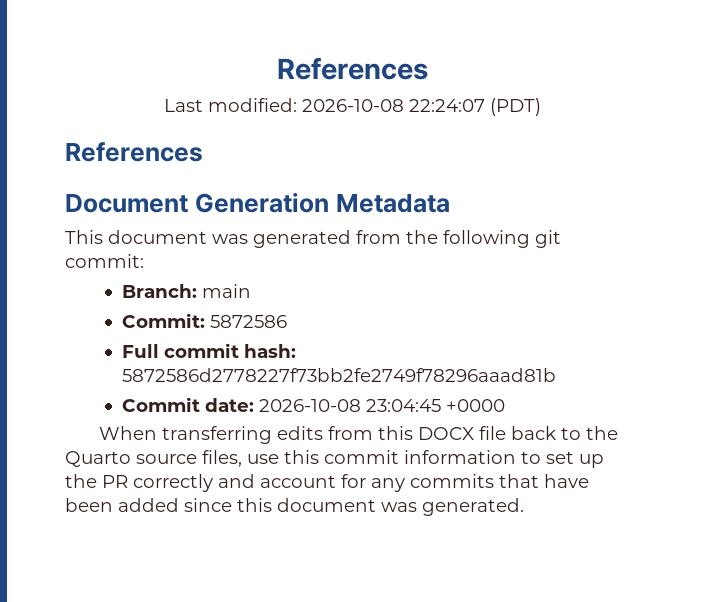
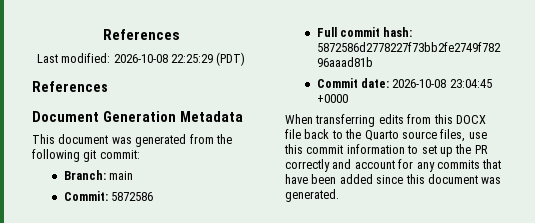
[409,99,485,112] 22:24:07 -> [170,54,213,63] 22:25:29

